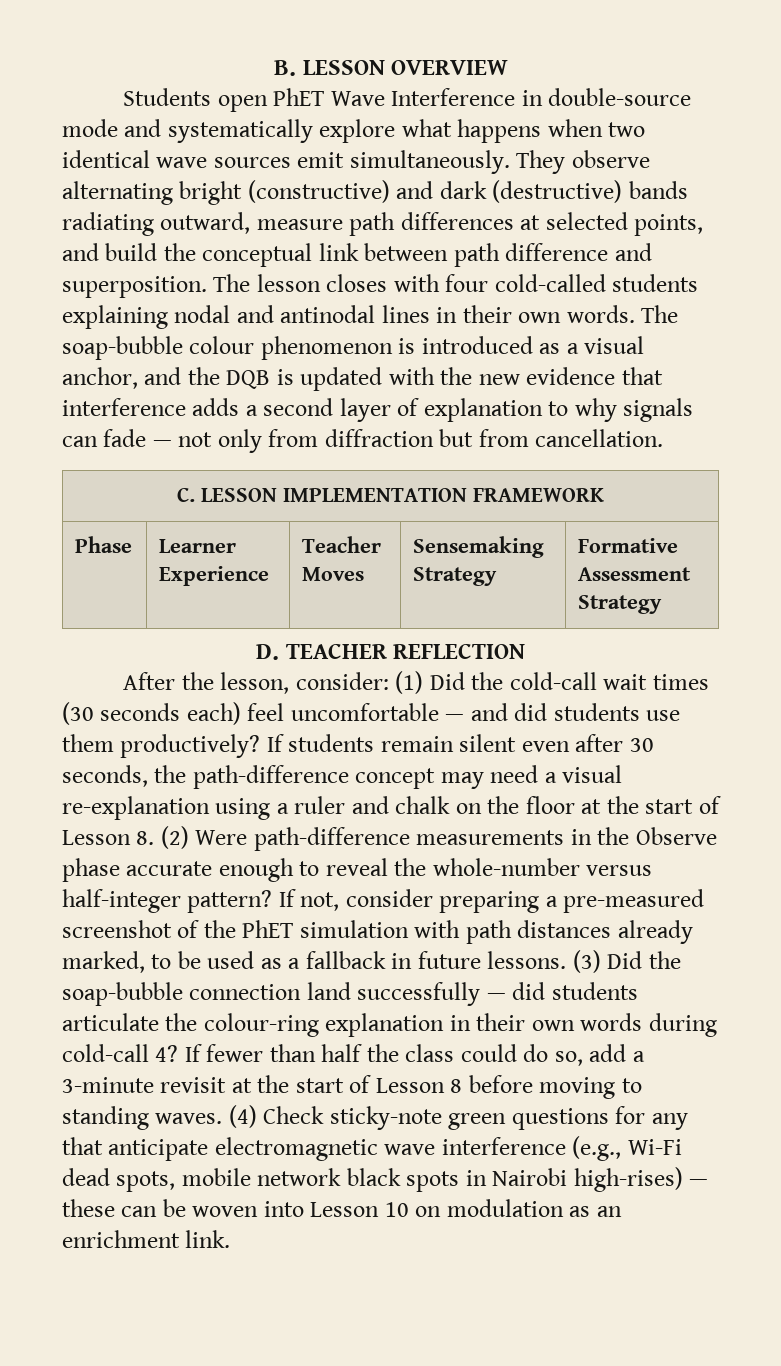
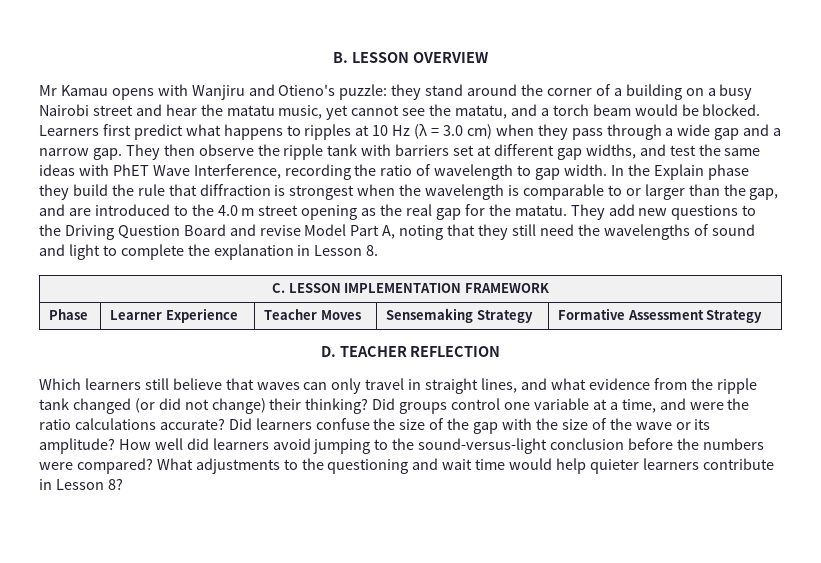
[123,88,692,112] [62,119,646,143] [62,150,650,174] [62,180,688,205] [62,212,704,236] [62,243,652,267] [62,274,699,298] [62,305,679,329] [62,336,645,360] [62,367,663,391] [62,398,694,422] [62,429,664,453] Students open PhET Wave Interference in double-source mode and systematically explore what happens when two identical wave sources emit simultaneously. They observe alternating bright (constructive) and dark (destructive) bands radiating outward, measure path differences at selected points, and build the conceptual link between path difference and superposition. The lesson closes with four cold-called students explaining nodal and antinodal lines in their own words. The soap-bubble colour phenomenon is introduced as a visual anchor, and the DQB is updated with the new evidence that interference adds a second layer of explanation to why signals can fade — not only from diffraction but from cancellation. -> [39,84,753,100] [39,104,761,120] [39,124,782,140] [39,144,761,160] [39,164,749,180] [39,184,779,200] [39,204,757,220] [39,224,755,240] [39,244,379,260] Mr Kamau opens with Wanjiru and Otieno's puzzle: they stand around the corner of a building on a busy Nairobi street and hear the matatu music, yet cannot see the matatu, and a torch beam would be blocked. Learners first predict what happens to ripples at 10 Hz (λ = 3.0 cm) when they pass through a wide gap and a narrow gap. They then observe the ripple tank with barriers set at different gap widths, and test the same ideas with PhET Wave Interference, recording the ratio of wavelength to gap width. In the Explain phase they build the rule that diffraction is strongest when the wavelength is comparable to or larger than the gap, and are introduced to the 4.0 m street opening as the real gap for the matatu. They add new questions to the Driving Question Board and revise Model Part A, noting that they still need the wavelengths of sound and light to complete the explanation in Lesson 8.
[123,671,709,694] [62,702,681,725] [62,734,654,758] [62,765,623,789] [62,796,721,820] [62,826,717,851] [62,858,653,882] [62,889,705,913] [62,920,693,944] [62,950,681,973] [62,982,638,1006] [62,1013,717,1037] [62,1044,645,1066] [62,1075,642,1099] [62,1105,688,1130] [62,1136,682,1161] [62,1167,709,1192] [62,1199,622,1217] [62,1230,231,1248] After the lesson, consider: (1) Did the cold-call wait times (30 seconds each) feel uncomfortable — and did students use them productively? If students remain silent even after 30 seconds, the path-difference concept may need a visual re-explanation using a ruler and chalk on the floor at the start of Lesson 8. (2) Were path-difference measurements in the Observe phase accurate enough to reveal the whole-number versus half-integer pattern? If not, consider preparing a pre-measured screenshot of the PhET simulation with path distances already marked, to be used as a fallback in future lessons. (3) Did the soap-bubble connection land successfully — did students articulate the colour-ring explanation in their own words during cold-call 4? If fewer than half the class could do so, add a 3-minute revisit at the start of Lesson 8 before moving to standing waves. (4) Check sticky-note green questions for any that anticipate electromagnetic wave interference (e.g., Wi-Fi dead spots, mobile network black spots in Nairobi high-rises) — these can be woven into Lesson 10 on modulation as an enrichment link. -> [39,378,757,394] [39,398,750,414] [39,418,711,434] [39,438,764,454] [39,458,774,474] [39,478,123,490] Which learners still believe that waves can only travel in straight lines, and what evidence from the ripple tank changed (or did not change) their thinking? Did groups control one variable at a time, and were the ratio calculations accurate? Did learners confuse the size of the gap with the size of the wave or its amplitude? How well did learners avoid jumping to the sound-versus-light conclusion before the numbers were compared? What adjustments to the questioning and wait time would help quieter learners contribute in Lesson 8?

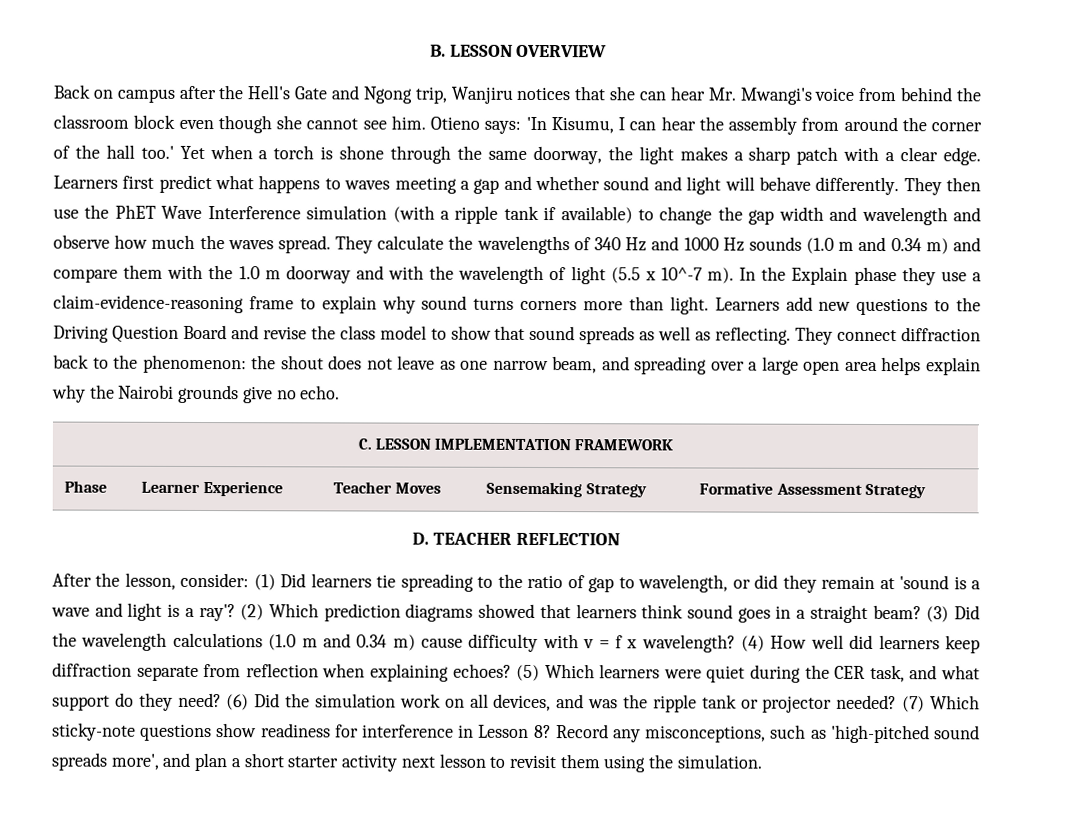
[39,84,753,100] [39,104,761,120] Mr Kamau opens with Wanjiru and Otieno's puzzle: they stand around the corner of a building on a busy Nairobi street and hear the matatu music, yet cannot see the matatu, and a torch beam would be blocked. -> [53,84,982,105] [53,114,982,135] [53,144,982,166] Back on campus after the Hell's Gate and Ngong trip, Wanjiru notices that she can hear Mr. Mwangi's voice from behind the classroom block even though she cannot see him. Otieno says: 'In Kisumu, I can hear the assembly from around the corner of the hall too.' Yet when a torch is shone through the same doorway, the light makes a sharp patch with a clear edge.
[304,124,782,140] [39,144,761,160] [39,164,607,180] ripples at 10 Hz (λ = 3.0 cm) when they pass through a wide gap and a narrow gap. They then observe the ripple tank with barriers set at different gap widths, and test the same ideas with PhET Wave Interference, recording the ratio of wavelength to gap width. -> [344,175,981,196] [53,204,982,226] [53,234,981,255] [53,264,735,285] waves meeting a gap and whether sound and light will behave differently. They then use the PhET Wave Interference simulation (with a ripple tank if available) to change the gap width and wavelength and observe how much the waves spread. They calculate the wavelengths of 340 Hz and 1000 Hz sounds (1.0 m and 0.34 m) and compare them with the 1.0 m doorway and with the wavelength of light (5.5 x 10^-7 m).
[72,184,779,200] [39,204,605,220] build the rule that diffraction is strongest when the wavelength is comparable to or larger than the gap, and are introduced to the 4.0 m street opening as the real gap for the matatu. They -> [940,271,983,282] [53,294,780,315] use a claim-evidence-reasoning frame to explain why sound turns corners more than light. Learners
[304,224,755,240] [39,244,379,260] Model Part A, noting that they still need the wavelengths of sound and light to complete the explanation in Lesson 8. -> [310,325,981,345] [53,354,981,376] [52,384,341,404] the class model to show that sound spreads as well as reflecting. They connect diffraction back to the phenomenon: the shout does not leave as one narrow beam, and spreading over a large open area helps explain why the Nairobi grounds give no echo.
[39,378,757,394] [39,398,750,414] [39,418,711,434] [39,438,764,454] [39,458,774,474] [39,478,123,490] Which learners still believe that waves can only travel in straight lines, and what evidence from the ripple tank changed (or did not change) their thinking? Did groups control one variable at a time, and were the ratio calculations accurate? Did learners confuse the size of the gap with the size of the wave or its amplitude? How well did learners avoid jumping to the sound-versus-light conclusion before the numbers were compared? What adjustments to the questioning and wait time would help quieter learners contribute in Lesson 8? -> [52,572,982,593] [51,602,980,623] [52,632,981,654] [52,662,981,683] [52,692,981,713] [52,722,981,744] [51,752,763,773] After the lesson, consider: (1) Did learners tie spreading to the ratio of gap to wavelength, or did they remain at 'sound is a wave and light is a ray'? (2) Which prediction diagrams showed that learners think sound goes in a straight beam? (3) Did the wavelength calculations (1.0 m and 0.34 m) cause difficulty with v = f x wavelength? (4) How well did learners keep diffraction separate from reflection when explaining echoes? (5) Which learners were quiet during the CER task, and what support do they need? (6) Did the simulation work on all devices, and was the ripple tank or projector needed? (7) Which sticky-note questions show readiness for interference in Lesson 8? Record any misconceptions, such as 'high-pitched sound spreads more', and plan a short starter activity next lesson to revisit them using the simulation.

